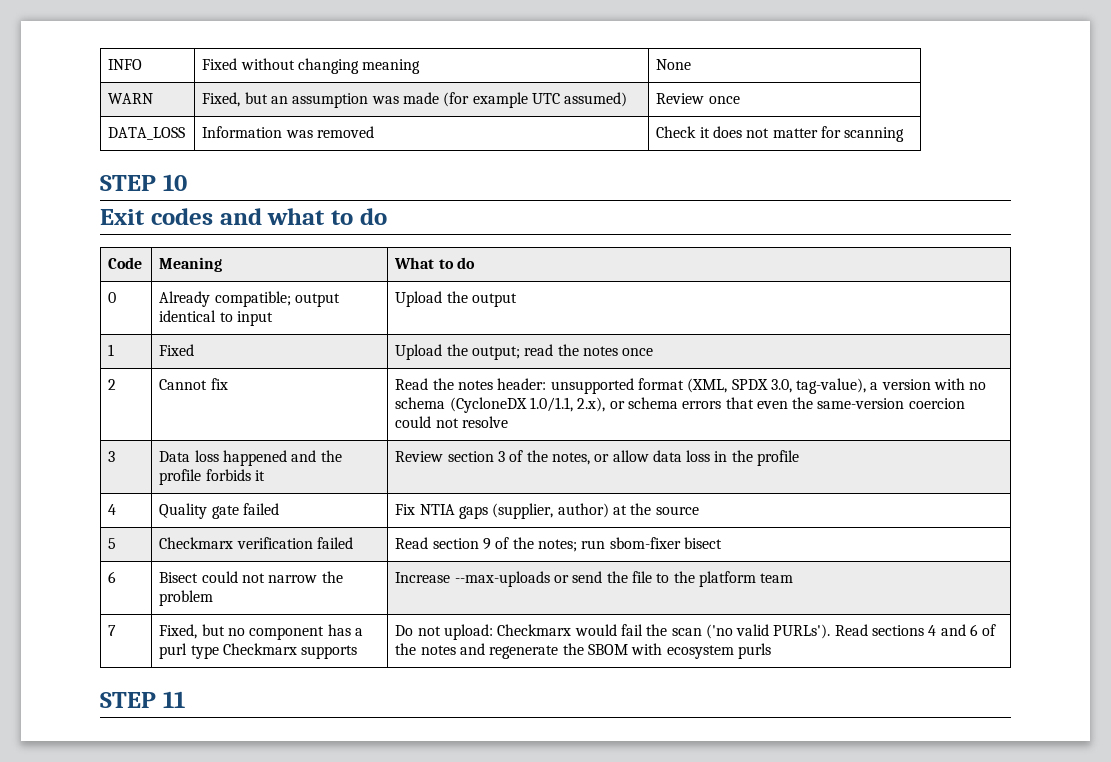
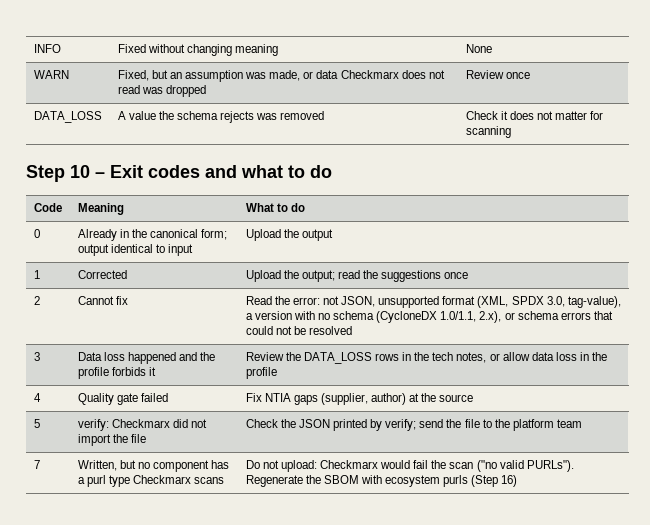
[402,92,628,108] [656,93,740,104] [108,127,186,140] [202,126,283,138] made (for example UTC assumed) | Review once // DATA_LOSS | Information -> [269,70,445,81] [117,85,206,97] [465,70,530,79] [33,111,102,123] [117,111,255,123] made, or data Checkmarx does not read was dropped | Review once // DATA_LOSS | A value the schema rejects
[100,175,156,191] STEP -> [26,165,65,182] Step
(187, 182) // -> [95,172,105,178] –
[214,291,291,307] compatible; -> [119,229,228,240] in the canonical form;
[159,344,195,356] Fixed -> [77,270,127,279] Corrected
[582,346,618,356] notes -> [381,270,442,282] suggestions
[457,378,547,390] notes header: -> [292,296,376,307] error: not JSON,
[756,397,965,409] [395,416,508,428] even the same-version coercion could not resolve -> [245,326,352,335] could not be resolved
[447,450,548,462] section 3 of the -> [285,352,454,364] the DATA_LOSS rows in the tech
[159,537,353,549] [395,537,722,552] [108,571,117,583] [159,571,343,583] [159,590,214,606] [395,571,569,587] Checkmarx verification failed | Read section 9 of the notes; run sbom-fixer bisect // 6 | Bisect could not narrow the problem | Increase --max-uploads or -> [77,419,207,431] [77,434,146,446] [245,419,417,431] verify: Checkmarx did not import the file | Check the JSON printed by verify;
[159,624,198,639] Fixed, -> [77,460,117,471] Written,
[301,645,358,659] supports -> [194,477,225,484] scans
[705,624,997,639] [395,643,559,659] ('no valid PURLs'). Read sections 4 and 6 of the notes and regenerate -> [476,460,574,472] [245,475,303,487] ("no valid PURLs"). Regenerate
[100,691,185,708] // STEP 11 -> [471,475,518,487] (Step 16)

